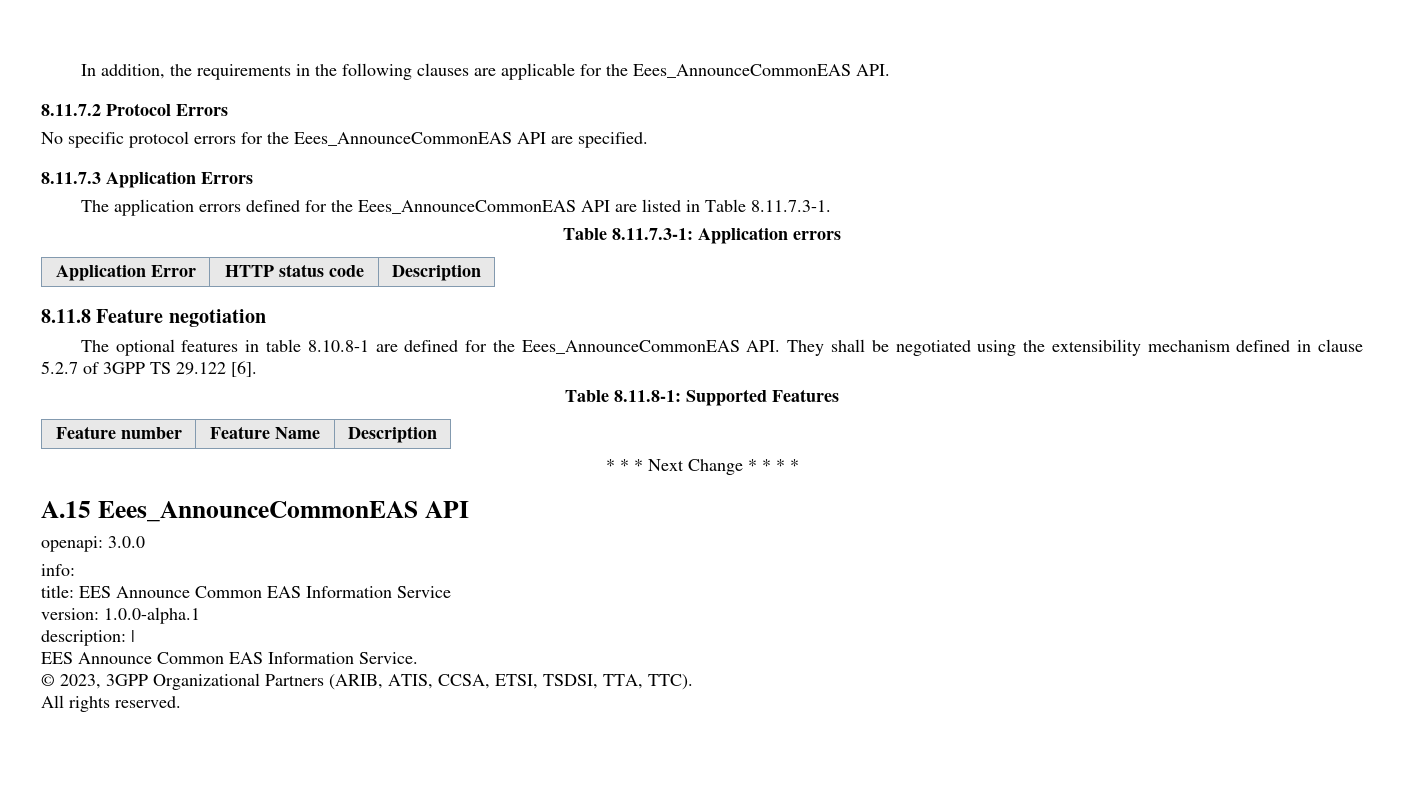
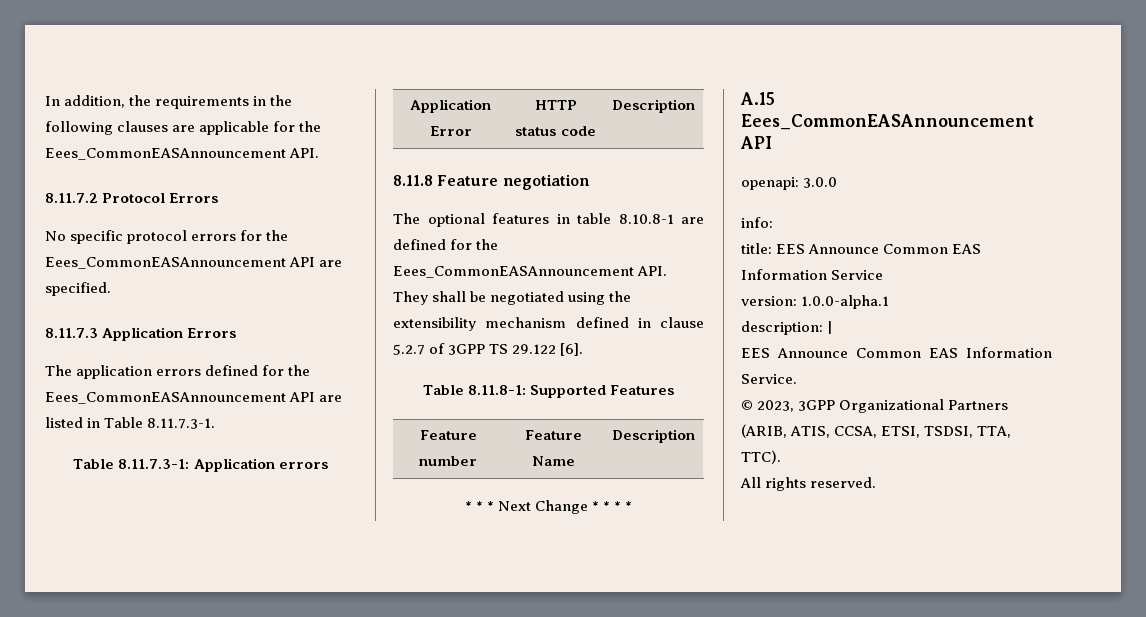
[632,64,851,78] Eees_AnnounceCommonEAS -> [45,148,286,160] Eees_CommonEASAnnouncement
[294,132,512,146] Eees_AnnounceCommonEAS -> [45,257,286,269] Eees_CommonEASAnnouncement
[357,200,576,214] Eees_AnnounceCommonEAS -> [45,392,286,404] Eees_CommonEASAnnouncement
[521,340,740,354] Eees_AnnounceCommonEAS -> [393,266,634,278] Eees_CommonEASAnnouncement
[97,501,418,522] Eees_AnnounceCommonEAS -> [741,114,1034,130] Eees_CommonEASAnnouncement

